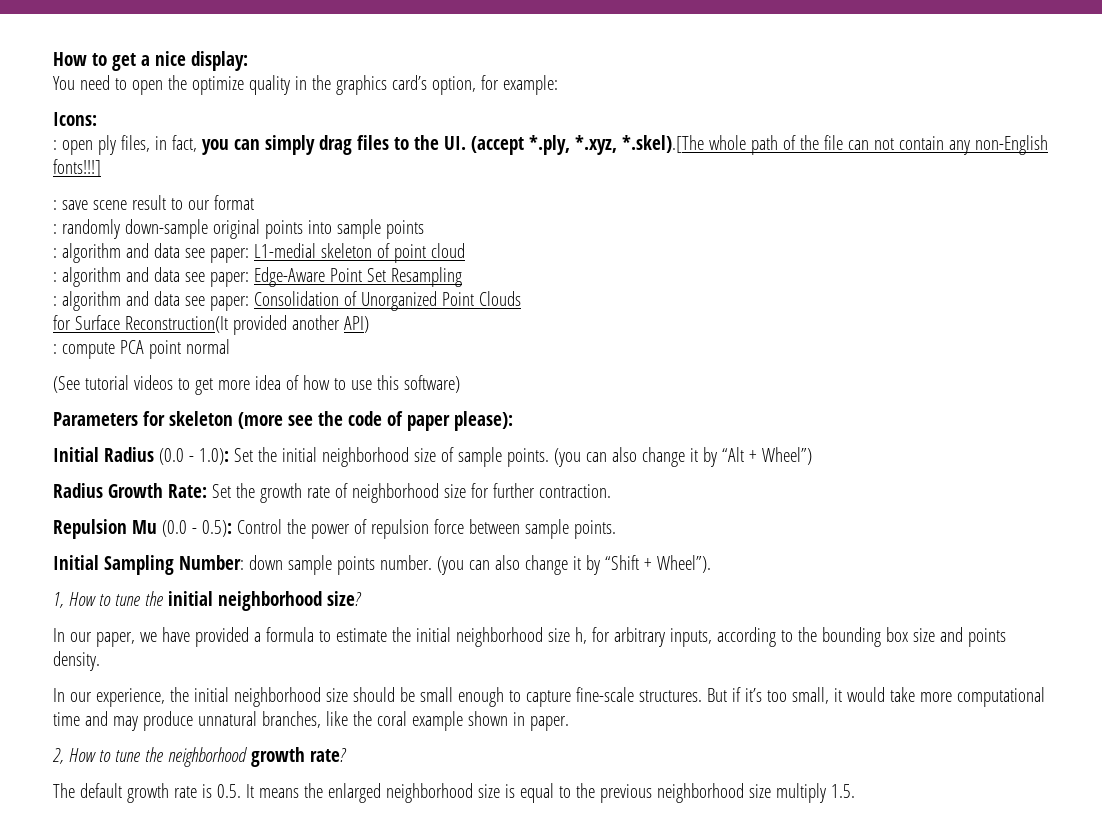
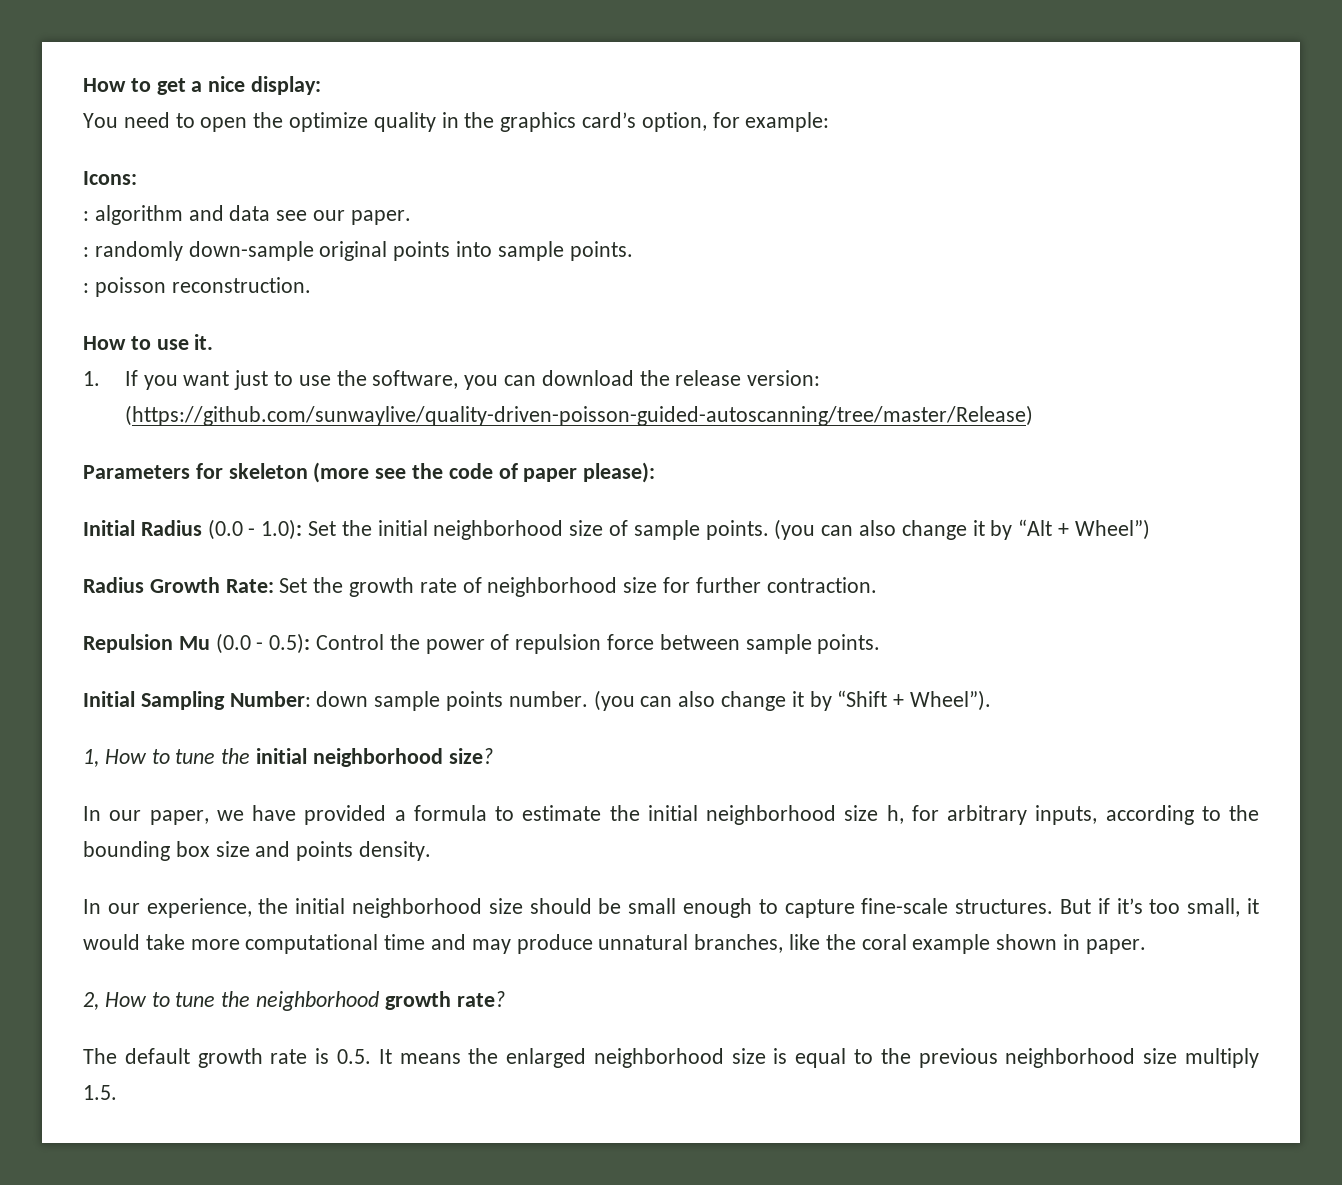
[61,135,1048,155] [53,159,101,177] [53,195,254,210] open ply files, in fact, you can simply drag files to the UI. (accept *.ply, *.xyz, *.skel).[The whole path of the file can not contain any non-English fonts!!!] // : save scene result to our format -> [94,205,411,225] algorithm and data see our paper.
[385,220,424,239] [53,243,465,263] [53,267,462,287] [53,291,521,311] [53,315,369,335] [53,339,230,359] [53,375,460,395] points // : algorithm and data see paper: L1-medial skeleton of point cloud // : algorithm and data see paper: Edge-Aware Point Set Resampling // : algorithm and data see paper: Consolidation of Unorganized Point Clouds // for Surface Reconstruction(It provided another API) // : compute PCA point normal // (See tutorial videos to get more idea of how to use this software) -> [569,241,633,261] [83,277,311,297] [83,334,214,350] [83,370,821,390] [124,405,1033,426] points. // : poisson reconstruction. // How to use it. // 1. If you want just to use the software, you can download the release version: (https://github.com/sunwaylive/quality-driven-poisson-guided-autoscanning/tree/master/Release)

